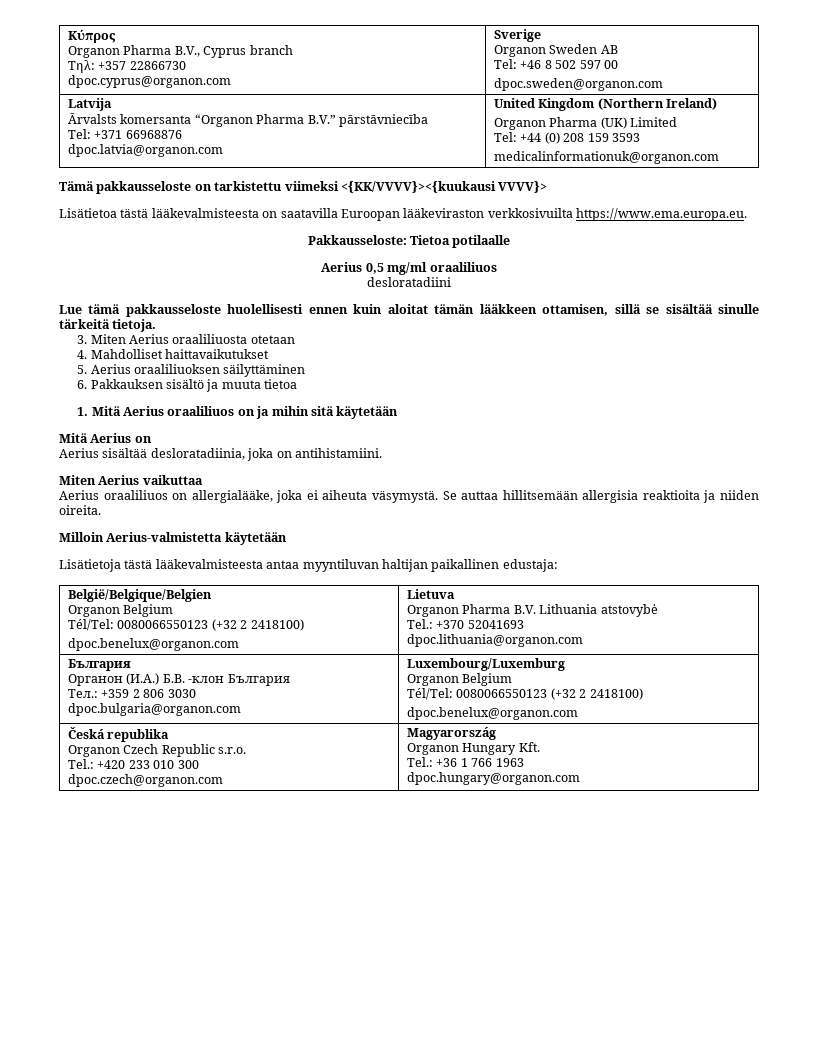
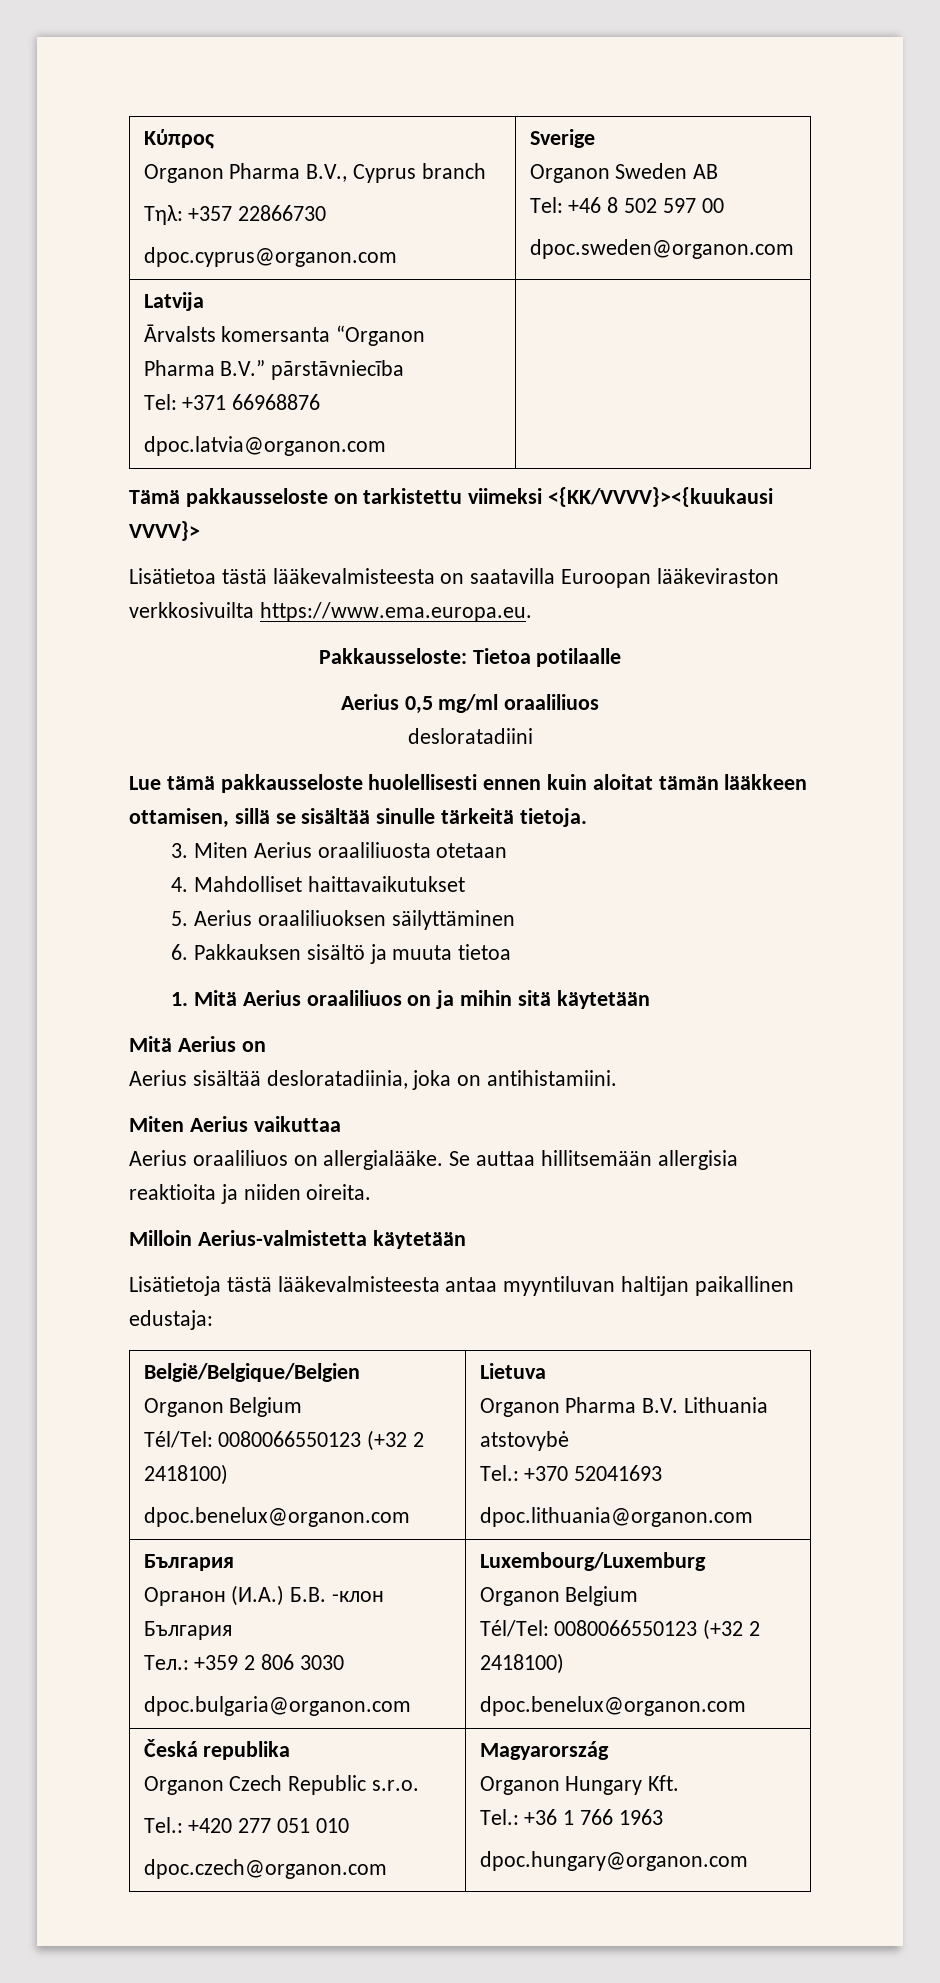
[494,98,718,111] [494,117,678,130] [494,132,640,144] [494,151,720,164] United Kingdom (Northern Ireland) // Organon Pharma (UK) Limited // Tel: +44 (0) 208 159 3593 // medicalinformationuk@organon.com -> (386, 446) none
[191,490,438,503] allergialääke, joka ei aiheuta väsymystä. -> [323,1150,444,1170] allergialääke.
[128,760,150,769] 233 -> [238,1818,310,1833] 277 051
[177,760,199,769] 300 -> (349, 1825) none

